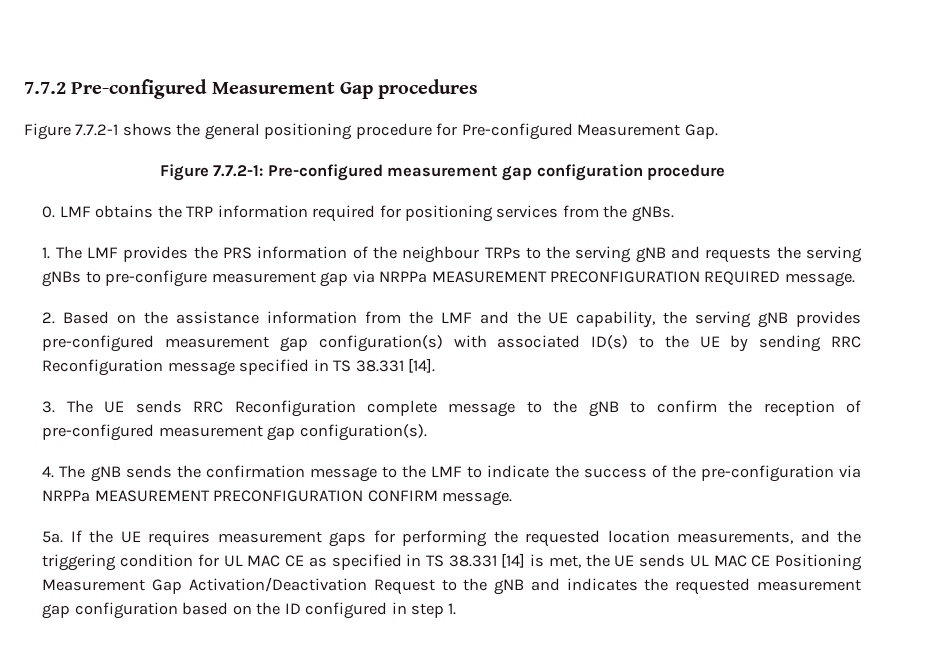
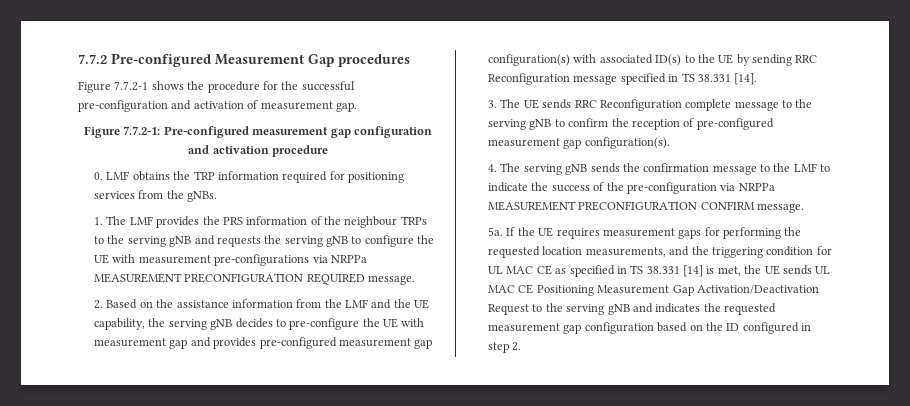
[204,123,718,140] general positioning procedure for Pre-configured Measurement Gap. -> [207,81,355,93] [78,100,357,112] procedure for the successful pre-configuration and activation of measurement gap.
(643, 172) none -> [188,145,269,154] and activation
[42,270,349,287] gNBs to pre-configure measurement gap -> [326,235,435,247] [94,254,310,266] gNB to configure the UE with measurement pre-configurations
(789, 320) none -> [235,318,425,330] [94,337,211,349] decides to pre-configure the UE with measurement gap and
(578, 406) none -> [488,119,527,130] serving
(86, 471) none -> [523,164,562,175] serving
(488, 584) none -> [566,304,605,315] serving
[448,603,457,615] 1. -> [512,342,522,351] 2.

